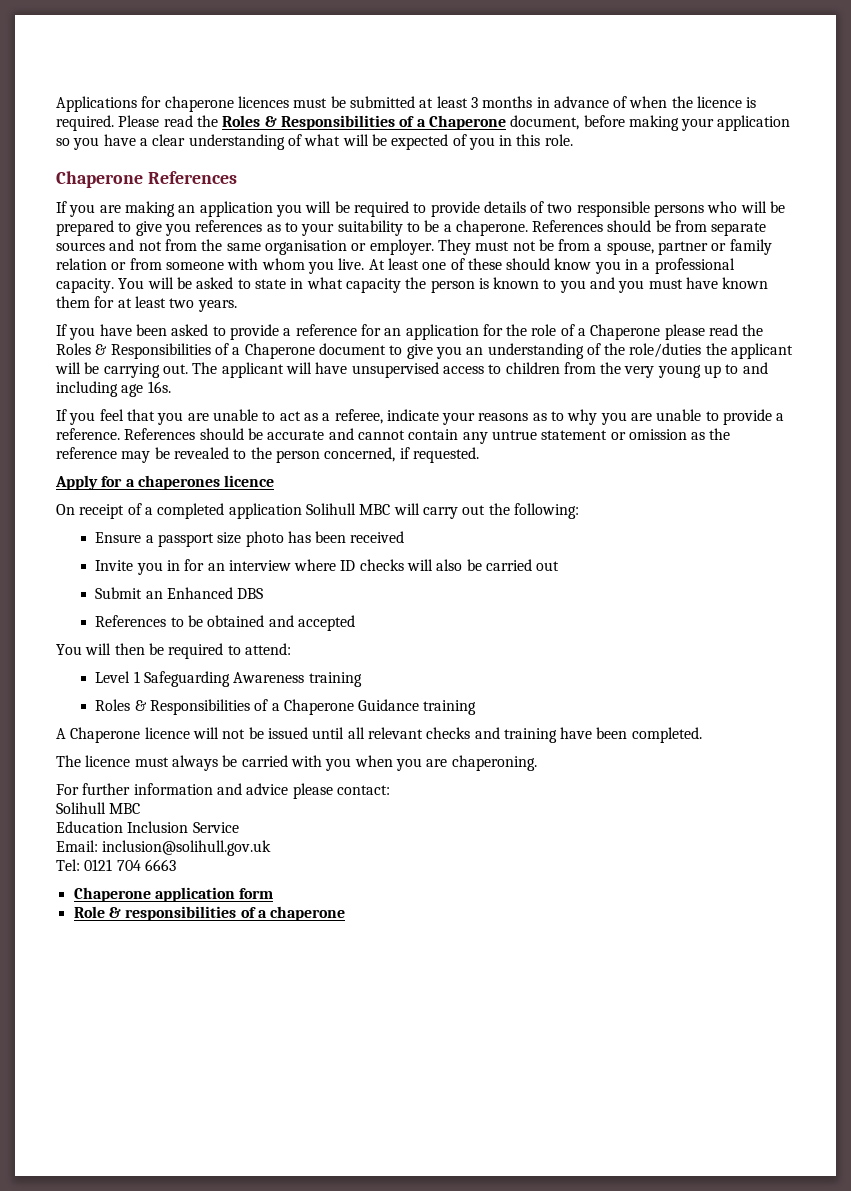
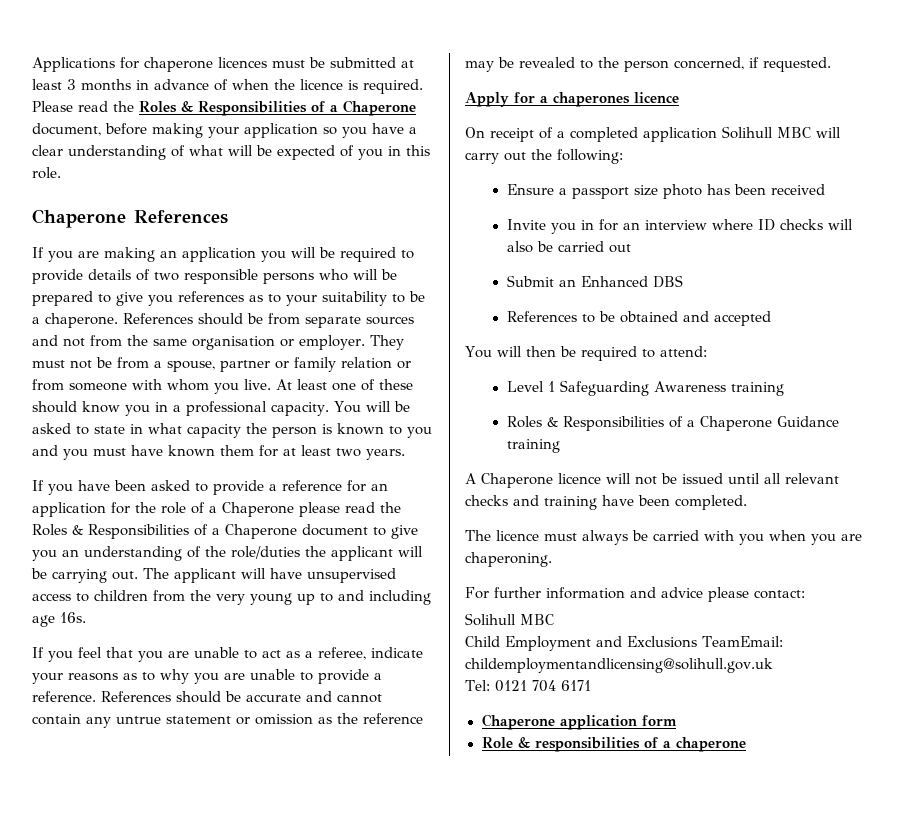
[56,821,239,833] [56,840,272,856] Education Inclusion Service // Email: inclusion@solihull.gov.uk -> [465,636,783,651] [465,658,773,673] Child Employment and Exclusions TeamEmail: childemploymentandlicensing@solihull.gov.uk
[144,859,176,871] 6663 -> [560,680,591,691] 6171

